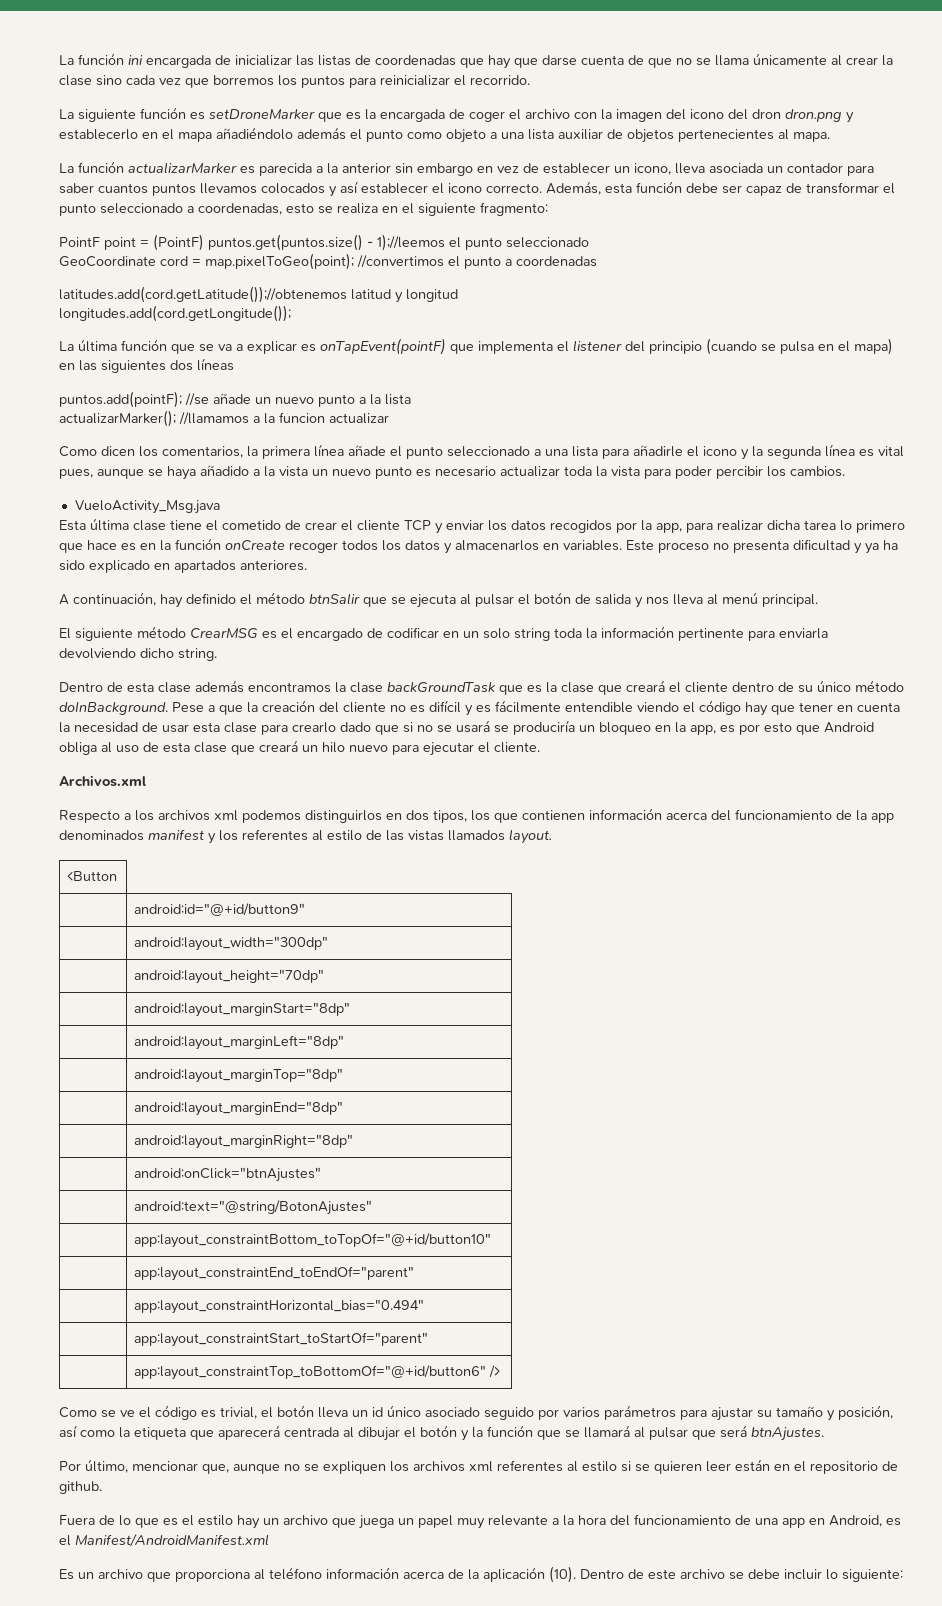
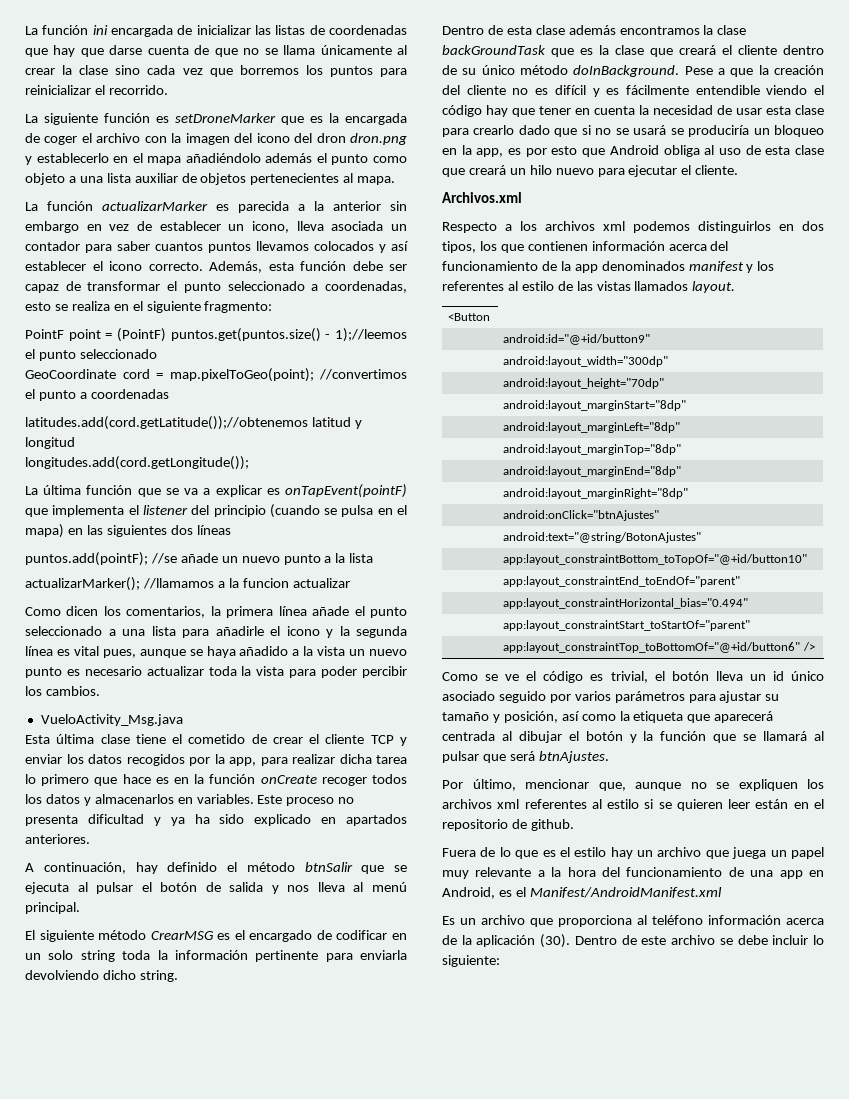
[549,1566,576,1583] (10). -> [540,934,571,948] (30).

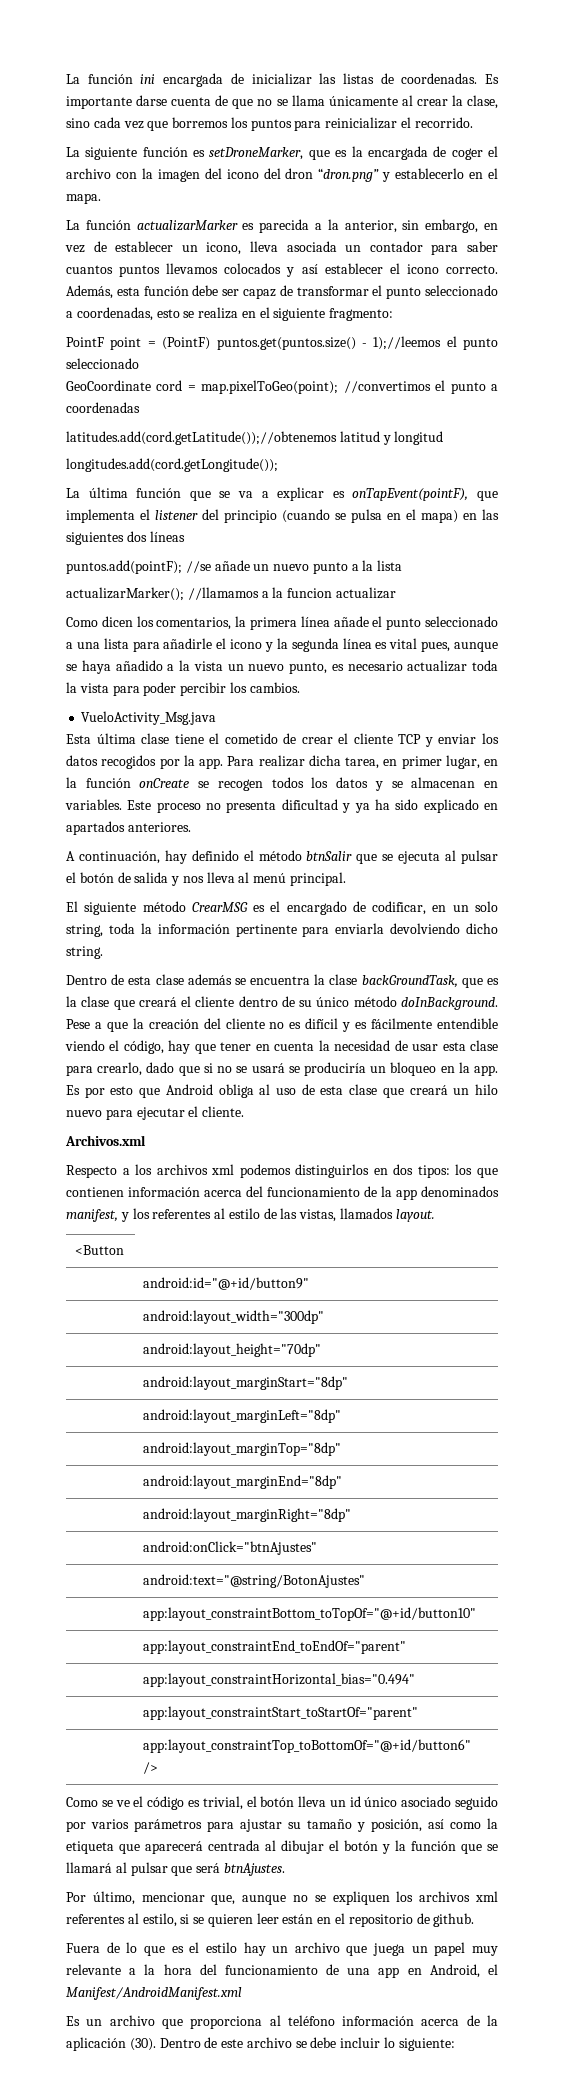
[329,25,407,35] [25,45,104,57] coordenadas que hay que -> [401,73,499,84] [66,96,132,109] coordenadas. Es importante
[79,65,109,75] clase -> [466,95,498,109] clase,
[175,113,276,123] setDroneMarker -> [209,147,304,160] setDroneMarker,
[350,133,407,145] dron.png -> [318,168,380,182] “dron.png”
[147,153,407,165] [25,173,354,185] mapa añadiéndolo además el punto como objeto a una lista auxiliar de objetos pertenecientes al -> (498, 173) none
[333,201,407,211] [25,221,79,233] anterior sin embargo -> [344,219,479,233] anterior, sin embargo,
[285,484,407,498] onTapEvent(pointF) -> [352,488,469,501] onTapEvent(pointF),
[25,667,62,678] punto -> [289,662,327,674] punto,
[229,754,407,766] [25,774,169,786] app, para realizar dicha tarea lo primero que hace es -> [199,755,480,769] app. Para realizar dicha tarea, en primer lugar,
[321,777,367,786] recoger -> [198,779,263,791] se recogen
[94,794,174,804] almacenarlos -> [391,777,476,788] se almacenan
[336,930,388,940] codificar -> [372,901,427,915] codificar,
[80,950,115,962] string -> [66,924,103,937] string,
[619,25,747,35] [442,45,545,55] encontramos la clase backGroundTask -> [234,974,458,988] se encuentra la clase backGroundTask,
[442,105,482,117] código -> [123,1040,164,1054] código,
[473,125,515,135] crearlo -> [97,1062,143,1076] crearlo,
[476,148,522,157] app, es -> [474,1065,499,1076] [66,1085,80,1095] app. Es
[442,241,476,253] tipos, -> [417,1165,450,1178] tipos:
[688,261,744,272] manifest -> [66,1209,118,1222] manifest,
[596,281,631,291] vistas -> [299,1209,337,1222] vistas,
[607,799,640,809] estilo -> [142,1913,177,1927] estilo,
[498,890,512,897] es -> (480, 1971) none

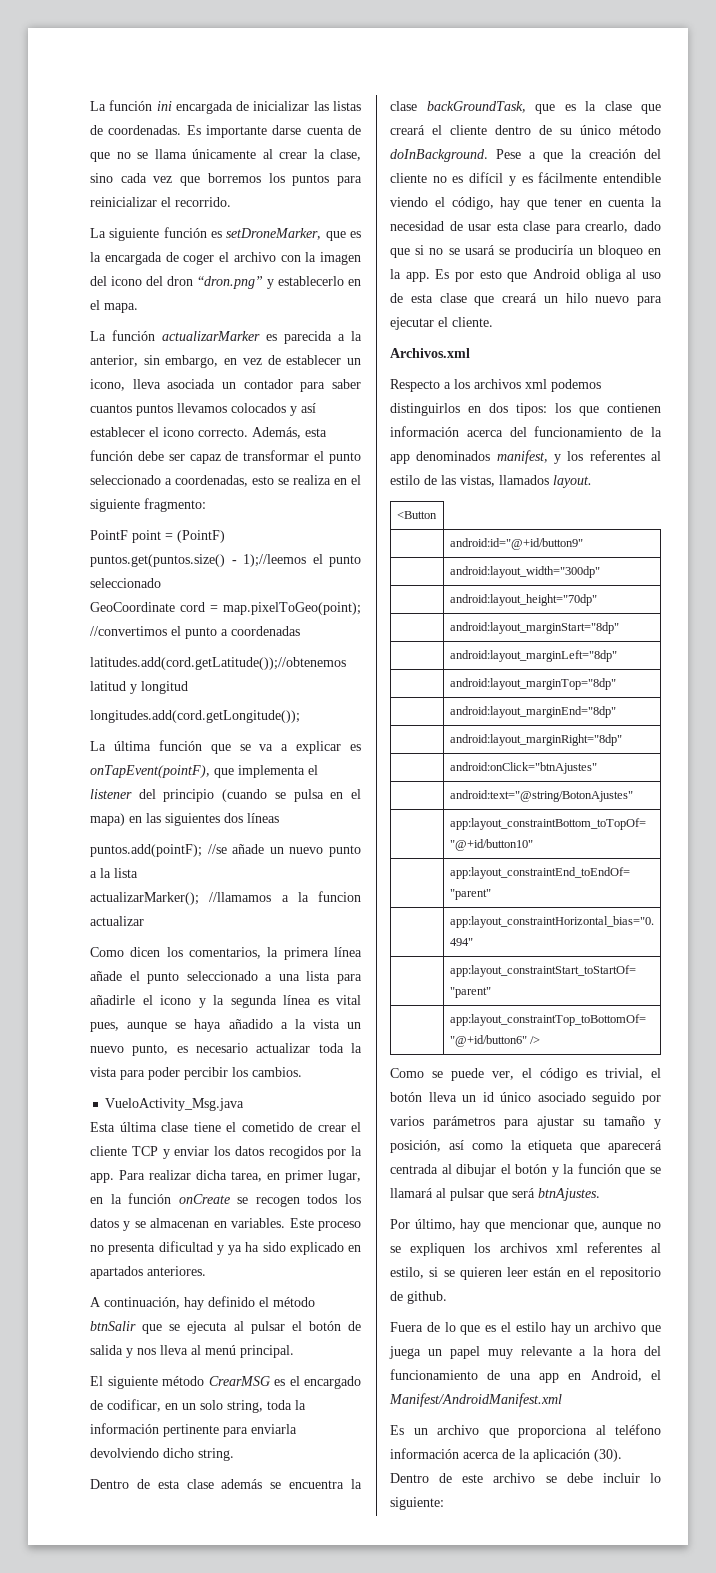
[115,1800,130,1807] ve -> [451,1068,514,1081] puede ver,
(135, 1898) none -> [460,1219,506,1232] hay que

